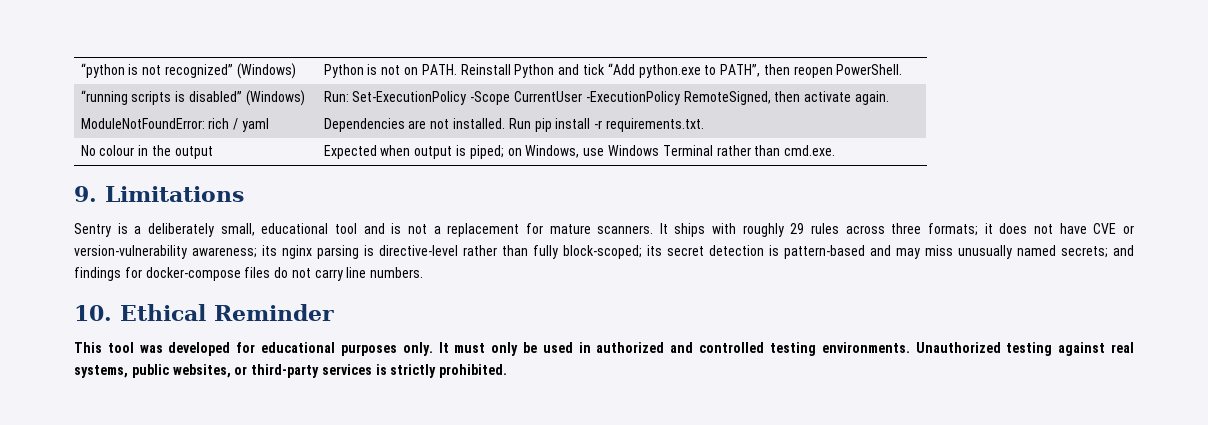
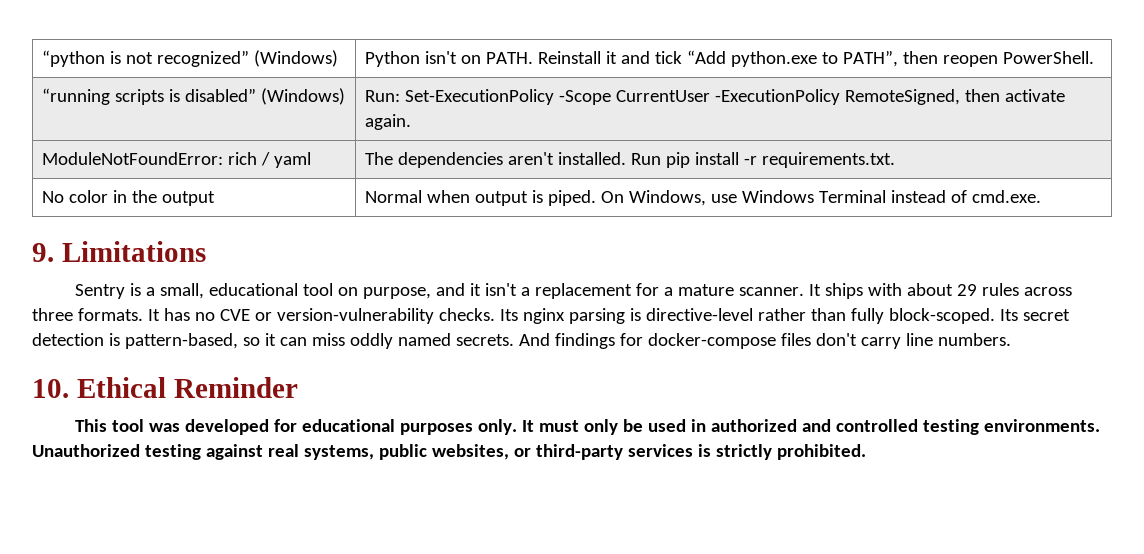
[367,64,401,75] is not -> [424,51,457,64] isn't
[514,64,555,78] Python -> [605,51,617,64] it
[323,118,450,132] Dependencies are not -> [364,152,554,168] The dependencies aren't
[99,145,135,156] colour -> [68,190,108,203] color
[323,145,377,159] Expected -> [364,190,422,203] Normal
[469,145,522,159] piped; on -> [547,190,624,206] piped. On
[716,145,781,156] rather than -> [890,190,967,203] instead of
[147,223,214,237] deliberately -> (155, 291) none
[363,223,654,237] and is not a replacement for mature scanners. -> [337,283,804,299] on purpose, and it isn't a replacement for a mature scanner.
[742,223,784,237] roughly -> [906,283,953,296] about
[928,223,1087,236] formats; it does not have -> [77,308,215,321] formats. It has no
[192,245,277,258] awareness; its -> [438,308,518,321] checks. Its
[563,245,662,259] block-scoped; its -> [888,308,1018,324] block-scoped. Its
[784,245,1134,259] pattern-based and may miss unusually named secrets; and -> [124,333,550,349] pattern-based, so it can miss oddly named secrets. And
[274,267,311,278] do not -> [815,333,857,346] don't

